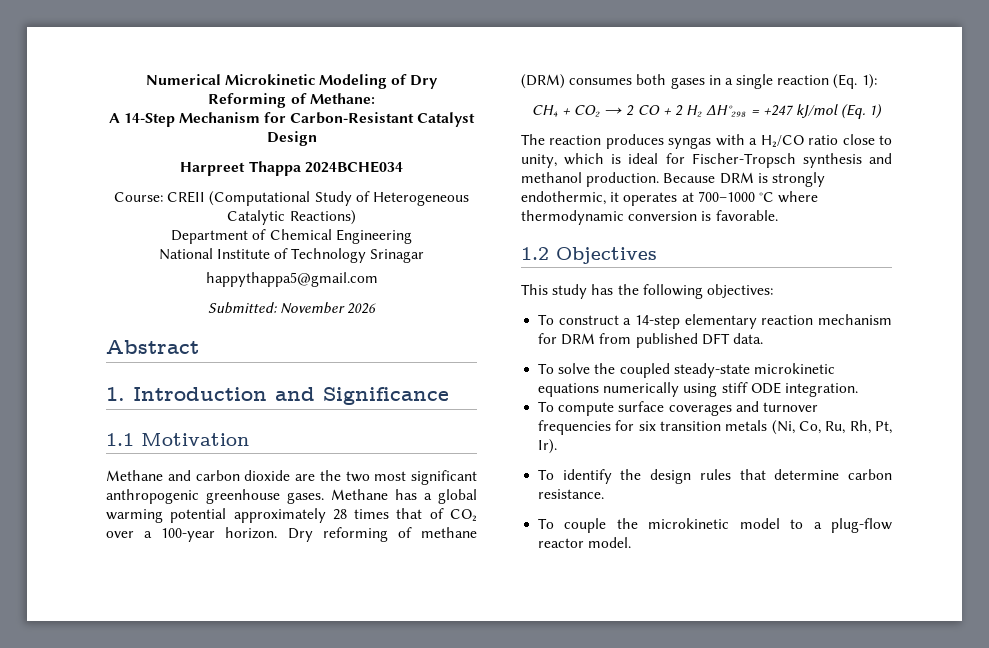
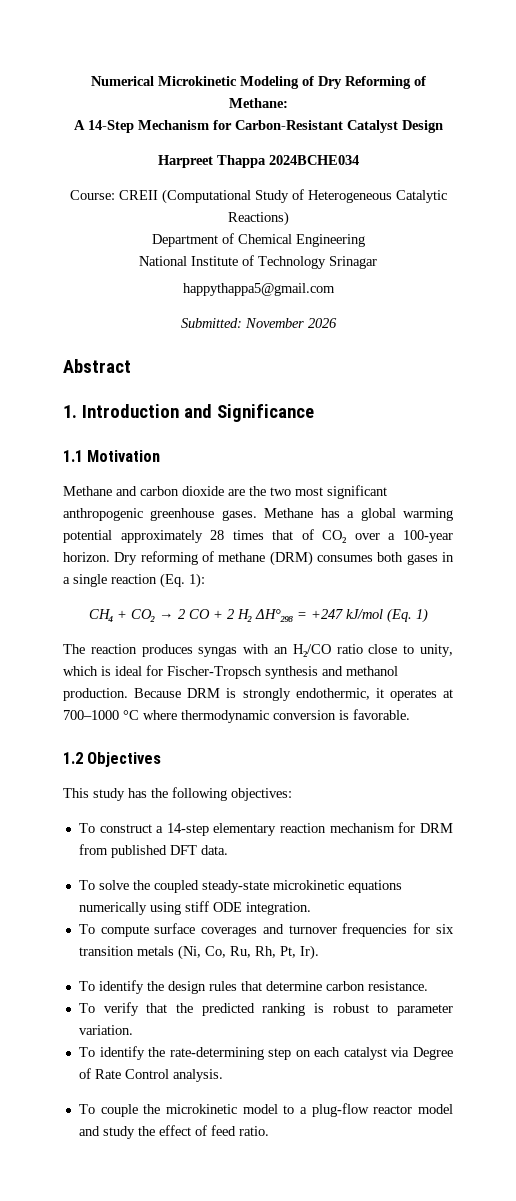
[749,138,758,145] a -> [274,647,288,654] an
(605, 494) none -> [78,1002,453,1016] [78,1025,133,1035] [78,1046,454,1060] [78,1068,223,1082] // To verify that the predicted ranking is robust to parameter variation. // To identify the rate-determining step on each catalyst via Degree of Rate Control analysis.
[588,537,632,548] model. -> [418,1104,453,1114] [78,1125,269,1139] model and study the effect of feed ratio.

